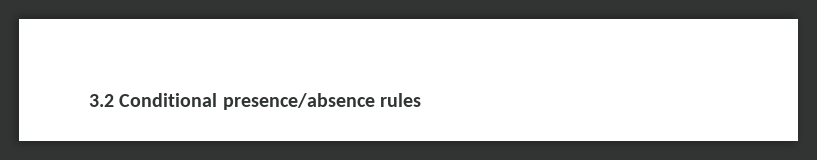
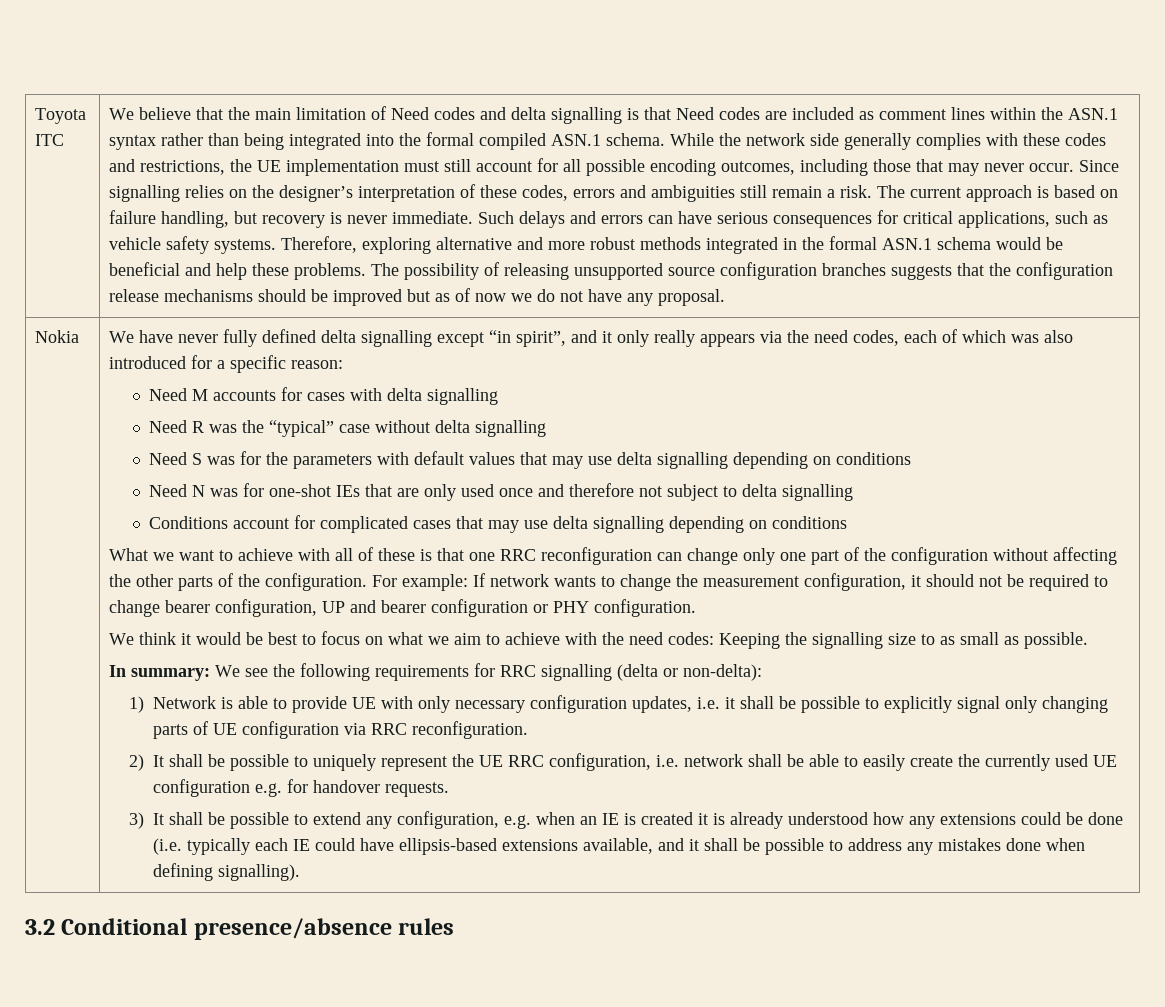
(89, 100) none -> [35,108,87,124] [35,134,65,146] [109,106,1119,124] [109,132,1107,150] [109,158,1120,176] [109,184,1119,202] [109,210,1109,228] [109,236,1064,254] [109,262,1114,280] [109,288,726,306] [35,330,80,343] [109,329,1074,347] [109,355,344,373] [149,387,499,405] [149,420,547,437] [149,451,912,469] [149,483,854,501] [149,515,848,533] [109,547,1118,565] [109,573,1109,591] [109,599,697,617] [109,631,1089,649] [109,663,763,681] [129,695,1109,713] [153,721,529,739] [129,753,1118,771] [153,779,450,797] [129,811,1124,829] [153,838,1086,855] [153,863,301,881] Toyota ITC | We believe that the main limitation of Need codes and delta signalling is that Need codes are included as comment lines within the ASN.1 syntax rather than being integrated into the formal compiled ASN.1 schema. While the network side generally complies with these codes and restrictions, the UE implementation must still account for all possible encoding outcomes, including those that may never occur. Since signalling relies on the designer’s interpretation of these codes, errors and ambiguities still remain a risk. The current approach is based on failure handling, but recovery is never immediate. Such delays and errors can have serious consequences for critical applications, such as vehicle safety systems. Therefore, exploring alternative and more robust methods integrated in the formal ASN.1 schema would be beneficial and help these problems. The possibility of releasing unsupported source configuration branches suggests that the configuration release mechanisms should be improved but as of now we do not have any proposal. // Nokia | We have never fully defined delta signalling except “in spirit”, and it only really appears via the need codes, each of which was also introduced for a specific reason: // Need M accounts for cases with delta signalling // Need R was the “typical” case without delta signalling // Need S was for the parameters with default values that may use delta signalling depending on conditions // Need N was for one-shot IEs that are only used once and therefore not subject to delta signalling // Conditions account for complicated cases that may use delta signalling depending on conditions // What we want to achieve with all of these is that one RRC reconfiguration can change only one part of the configuration without affecting the other parts of the configuration. For example: If network wants to change the measurement configuration, it should not be required to change bearer configuration, UP and bearer configuration or PHY configuration. // We think it would be best to focus on what we aim to achieve with the need codes: Keeping the signalling size to as small as possible. // In summary: We see the following requirements for RRC signalling (delta or non-delta): // 1) Network is able to provide UE with only necessary configuration updates, i.e. it shall be possible to explicitly signal only changing parts of UE configuration via RRC reconfiguration. // 2) It shall be possible to uniquely represent the UE RRC configuration, i.e. network shall be able to easily create the currently used UE configuration e.g. for handover requests. // 3) It shall be possible to extend any configuration, e.g. when an IE is created it is already understood how any extensions could be done (i.e. typically each IE could have ellipsis-based extensions available, and it shall be possible to address any mistakes done when defining signalling). //

